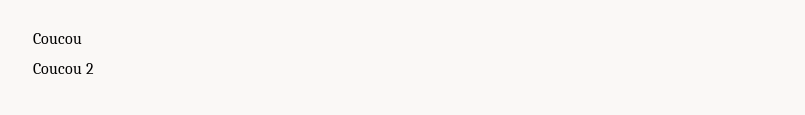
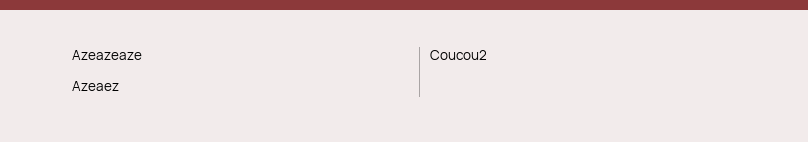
[33,33,82,44] [33,63,95,74] Coucou // Coucou 2 -> [72,50,142,60] [72,81,119,91] [430,50,487,60] Azeazeaze // Azeaez // Coucou2

